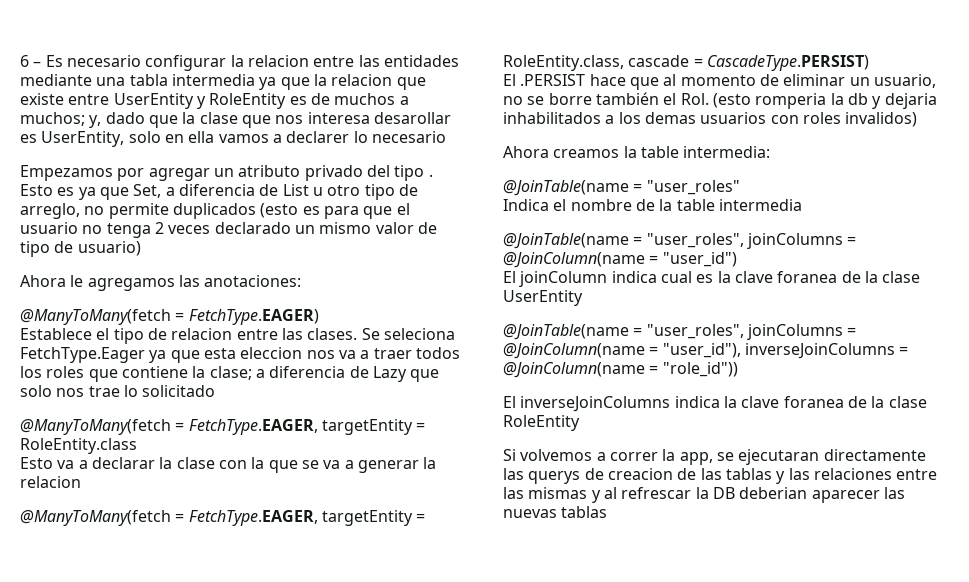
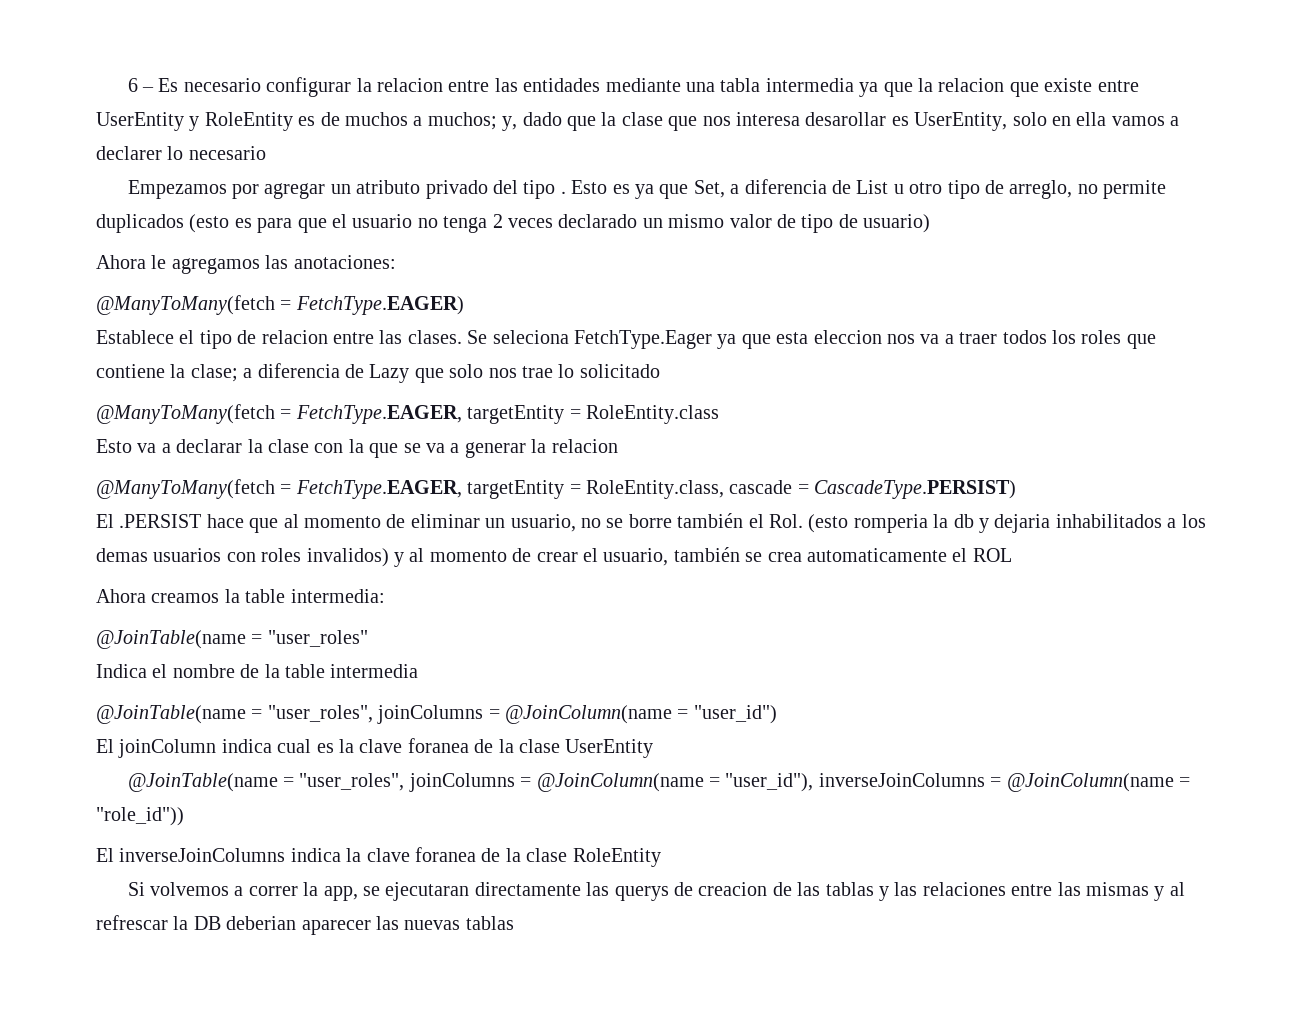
(918, 119) none -> [394,547,1012,567] y al momento de crear el usuario, también se crea automaticamente el ROL

